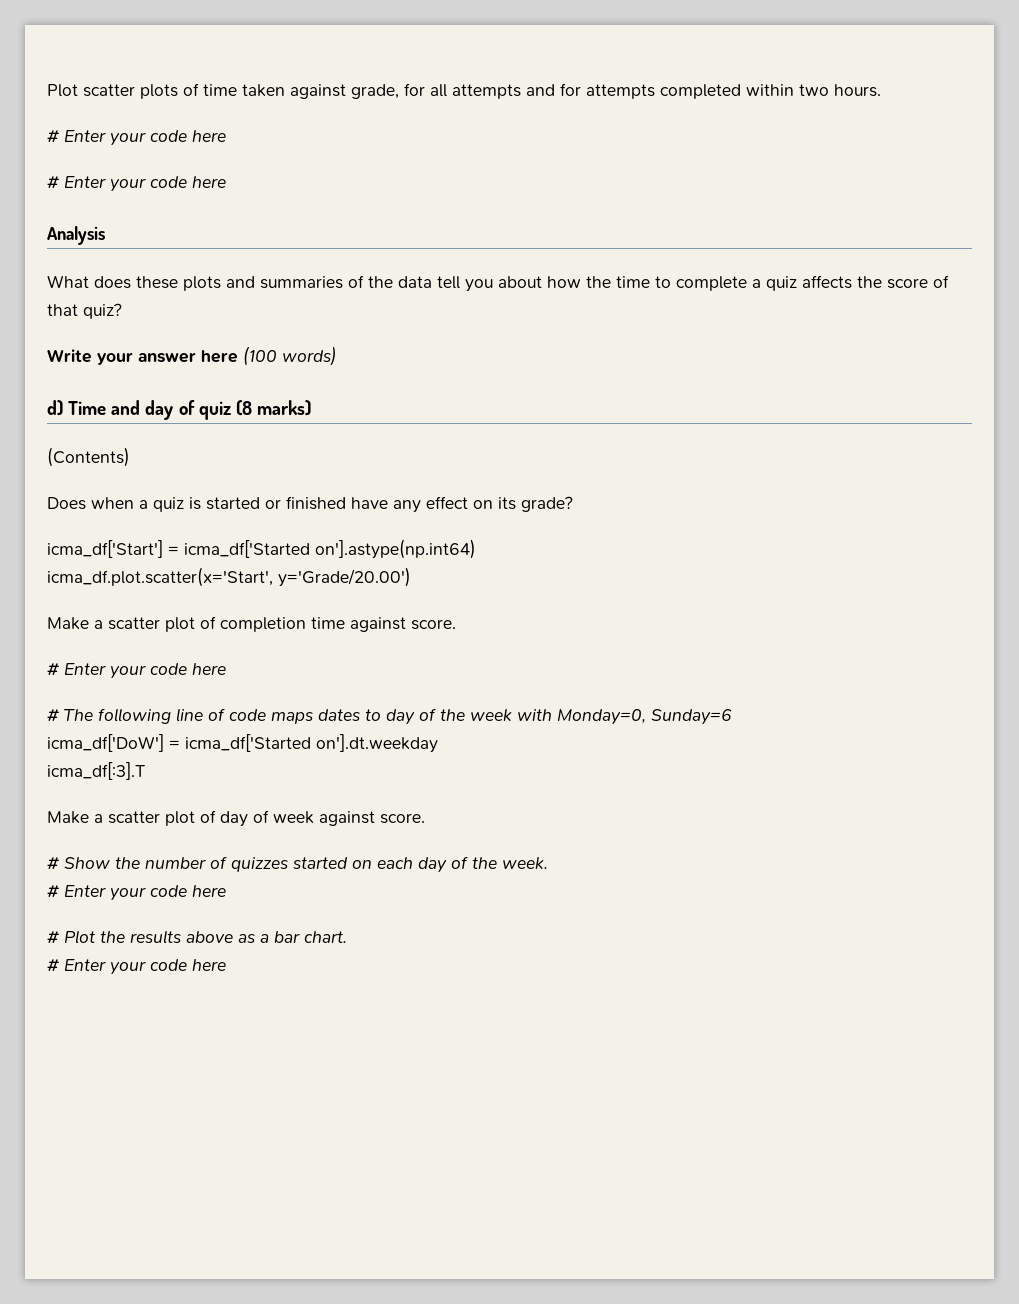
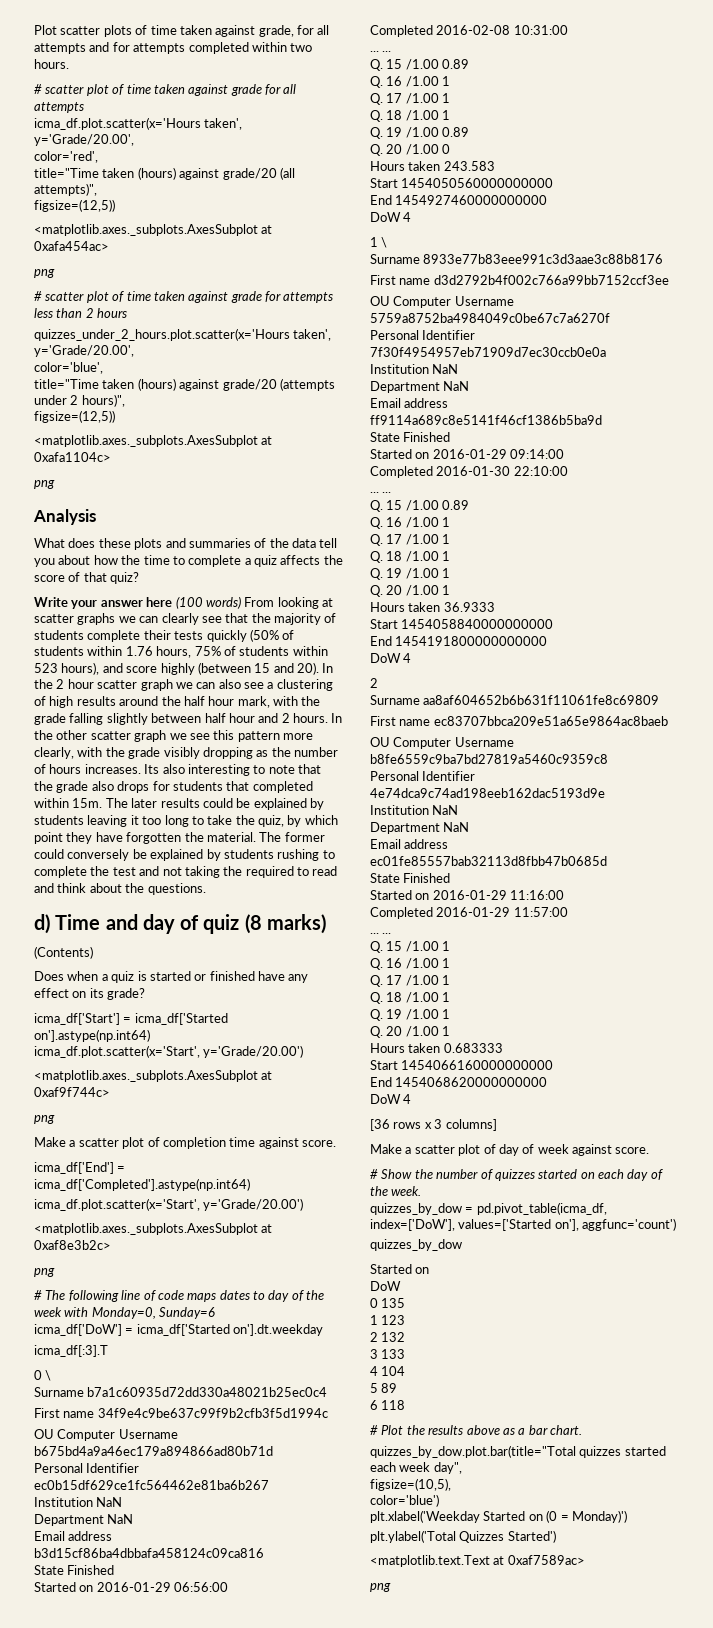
[64,130,226,146] [47,176,226,192] Enter your code here // # Enter your code here -> [45,84,297,96] [34,102,84,113] [34,117,243,130] [34,134,134,146] [34,151,98,163] [34,167,295,180] [34,183,97,196] [34,199,115,212] [34,224,273,236] [34,241,109,251] [34,269,55,278] [34,291,334,303] [34,308,128,318] [34,328,332,341] [34,345,134,357] [34,362,103,374] [34,378,335,391] [34,394,125,407] [34,410,115,423] [34,435,273,447] [34,452,111,462] [34,480,55,489] scatter plot of time taken against grade for all attempts // icma_df.plot.scatter(x='Hours taken', y='Grade/20.00', // color='red', // title="Time taken (hours) against grade/20 (all attempts)", // figsize=(12,5)) // <matplotlib.axes._subplots.AxesSubplot at 0xafa454ac> // png // # scatter plot of time taken against grade for attempts less than 2 hours // quizzes_under_2_hours.plot.scatter(x='Hours taken', y='Grade/20.00', // color='blue', // title="Time taken (hours) against grade/20 (attempts under 2 hours)", // figsize=(12,5)) // <matplotlib.axes._subplots.AxesSubplot at 0xafa1104c> // png
(337, 356) none -> [244,597,333,609] [34,613,337,625] [34,629,295,642] [34,646,328,658] [34,662,334,675] [34,679,333,691] [34,696,321,708] [34,713,343,725] [34,730,313,742] [34,747,338,759] [34,764,321,776] [34,781,313,793] [34,798,324,810] [34,815,338,827] [34,832,325,844] [34,849,335,861] [34,866,338,878] [34,883,206,895] From looking at scatter graphs we can clearly see that the majority of students complete their tests quickly (50% of students within 1.76 hours, 75% of students within 523 hours), and score highly (between 15 and 20). In the 2 hour scatter graph we can also see a clustering of high results around the half hour mark, with the grade falling slightly between half hour and 2 hours. In the other scatter graph we see this pattern more clearly, with the grade visibly dropping as the number of hours increases. Its also interesting to note that the grade also drops for students that completed within 15m. The later results could be explained by students leaving it too long to take the quiz, by which point they have forgotten the material. The former could conversely be explained by students rushing to complete the test and not taking the required to read and think about the questions.
(411, 577) none -> [34,1070,273,1082] [34,1087,110,1097] [34,1115,55,1124] // <matplotlib.axes._subplots.AxesSubplot at 0xaf9f744c> // png
[47,663,226,679] # Enter your code here -> [34,1162,126,1174] [34,1178,250,1191] [34,1198,304,1211] [34,1223,273,1235] [34,1240,111,1250] [34,1268,55,1277] icma_df['End'] = icma_df['Completed'].astype(np.int64) // icma_df.plot.scatter(x='Start', y='Grade/20.00') // <matplotlib.axes._subplots.AxesSubplot at 0xaf8e3b2c> // png
(145, 771) none -> [34,1370,52,1381] [34,1387,328,1397] [34,1408,328,1418] [34,1429,178,1441] [34,1446,273,1456] [34,1463,140,1473] [34,1480,269,1490] [34,1497,123,1507] [34,1514,134,1526] [34,1531,113,1541] [34,1548,264,1558] [34,1565,115,1575] [34,1582,229,1592] [370,25,568,37] [370,51,392,52] [370,59,470,71] [370,76,451,88] [370,93,451,105] [370,110,451,122] [370,127,470,139] [370,144,451,156] [370,161,495,171] [370,178,554,188] [370,195,548,205] [370,212,412,222] [370,237,388,248] [370,254,664,264] [370,275,669,285] [370,296,514,308] [370,313,610,323] [370,330,476,340] [370,347,606,357] [370,364,459,374] [370,381,470,393] [370,398,449,408] [370,415,602,425] [370,432,451,442] [370,449,565,459] [370,466,568,478] [370,492,392,493] [370,500,470,512] [370,517,451,529] [370,534,451,546] [370,551,451,563] [370,568,451,580] [370,585,451,597] [370,602,495,612] [370,619,554,629] [370,636,548,646] [370,653,412,663] [370,678,378,688] [370,695,660,705] [370,716,668,726] [370,737,514,749] [370,754,608,764] [370,771,476,781] [370,788,605,798] [370,805,459,815] [370,822,470,834] [370,839,449,849] [370,856,607,866] [370,873,451,883] [370,890,565,900] [370,907,568,919] [370,933,392,934] [370,941,451,953] [370,958,451,970] [370,975,451,987] [370,992,451,1004] [370,1009,451,1021] [370,1026,451,1038] [370,1043,503,1053] [370,1060,554,1070] [370,1077,548,1087] [370,1094,412,1104] [370,1119,497,1131] // 0 \ // Surname b7a1c60935d72dd330a48021b25ec0c4 // First name 34f9e4c9be637c99f9b2cfb3f5d1994c // OU Computer Username b675bd4a9a46ec179a894866ad80b71d // Personal Identifier ec0b15df629ce1fc564462e81ba6b267 // Institution NaN // Department NaN // Email address b3d15cf86ba4dbbafa458124c09ca816 // State Finished // Started on 2016-01-29 06:56:00 // Completed 2016-02-08 10:31:00 // ... ... // Q. 15 /1.00 0.89 // Q. 16 /1.00 1 // Q. 17 /1.00 1 // Q. 18 /1.00 1 // Q. 19 /1.00 0.89 // Q. 20 /1.00 0 // Hours taken 243.583 // Start 1454050560000000000 // End 1454927460000000000 // DoW 4 // 1 \ // Surname 8933e77b83eee991c3d3aae3c88b8176 // First name d3d2792b4f002c766a99bb7152ccf3ee // OU Computer Username 5759a8752ba4984049c0be67c7a6270f // Personal Identifier 7f30f4954957eb71909d7ec30ccb0e0a // Institution NaN // Department NaN // Email address ff9114a689c8e5141f46cf1386b5ba9d // State Finished // Started on 2016-01-29 09:14:00 // Completed 2016-01-30 22:10:00 // ... ... // Q. 15 /1.00 0.89 // Q. 16 /1.00 1 // Q. 17 /1.00 1 // Q. 18 /1.00 1 // Q. 19 /1.00 1 // Q. 20 /1.00 1 // Hours taken 36.9333 // Start 1454058840000000000 // End 1454191800000000000 // DoW 4 // 2 // Surname aa8af604652b6b631f11061fe8c69809 // First name ec83707bbca209e51a65e9864ac8baeb // OU Computer Username b8fe6559c9ba7bd27819a5460c9359c8 // Personal Identifier 4e74dca9c74ad198eeb162dac5193d9e // Institution NaN // Department NaN // Email address ec01fe85557bab32113d8fbb47b0685d // State Finished // Started on 2016-01-29 11:16:00 // Completed 2016-01-29 11:57:00 // ... ... // Q. 15 /1.00 1 // Q. 16 /1.00 1 // Q. 17 /1.00 1 // Q. 18 /1.00 1 // Q. 19 /1.00 1 // Q. 20 /1.00 1 // Hours taken 0.683333 // Start 1454066160000000000 // End 1454068620000000000 // DoW 4 // [36 rows x 3 columns]
[47,885,226,901] # Enter your code here -> [370,1202,607,1215] [370,1218,677,1231] [370,1239,462,1251] [370,1264,430,1274] [370,1281,401,1291] [370,1298,406,1308] [370,1315,406,1325] [370,1332,406,1342] [370,1349,406,1359] [370,1366,406,1376] [370,1383,398,1393] [370,1400,406,1410] quizzes_by_dow = pd.pivot_table(icma_df, index=['DoW'], values=['Started on'], aggfunc='count') // quizzes_by_dow // Started on // DoW // 0 135 // 1 123 // 2 132 // 3 133 // 4 104 // 5 89 // 6 118
[47,959,226,975] # Enter your code here -> [370,1445,666,1458] [370,1462,462,1474] [370,1478,451,1491] [370,1494,439,1507] [370,1510,627,1523] [370,1530,556,1543] [370,1555,585,1567] [370,1583,391,1592] quizzes_by_dow.plot.bar(title="Total quizzes started each week day", // figsize=(10,5), // color='blue') // plt.xlabel('Weekday Started on (0 = Monday)') // plt.ylabel('Total Quizzes Started') // <matplotlib.text.Text at 0xaf7589ac> // png

